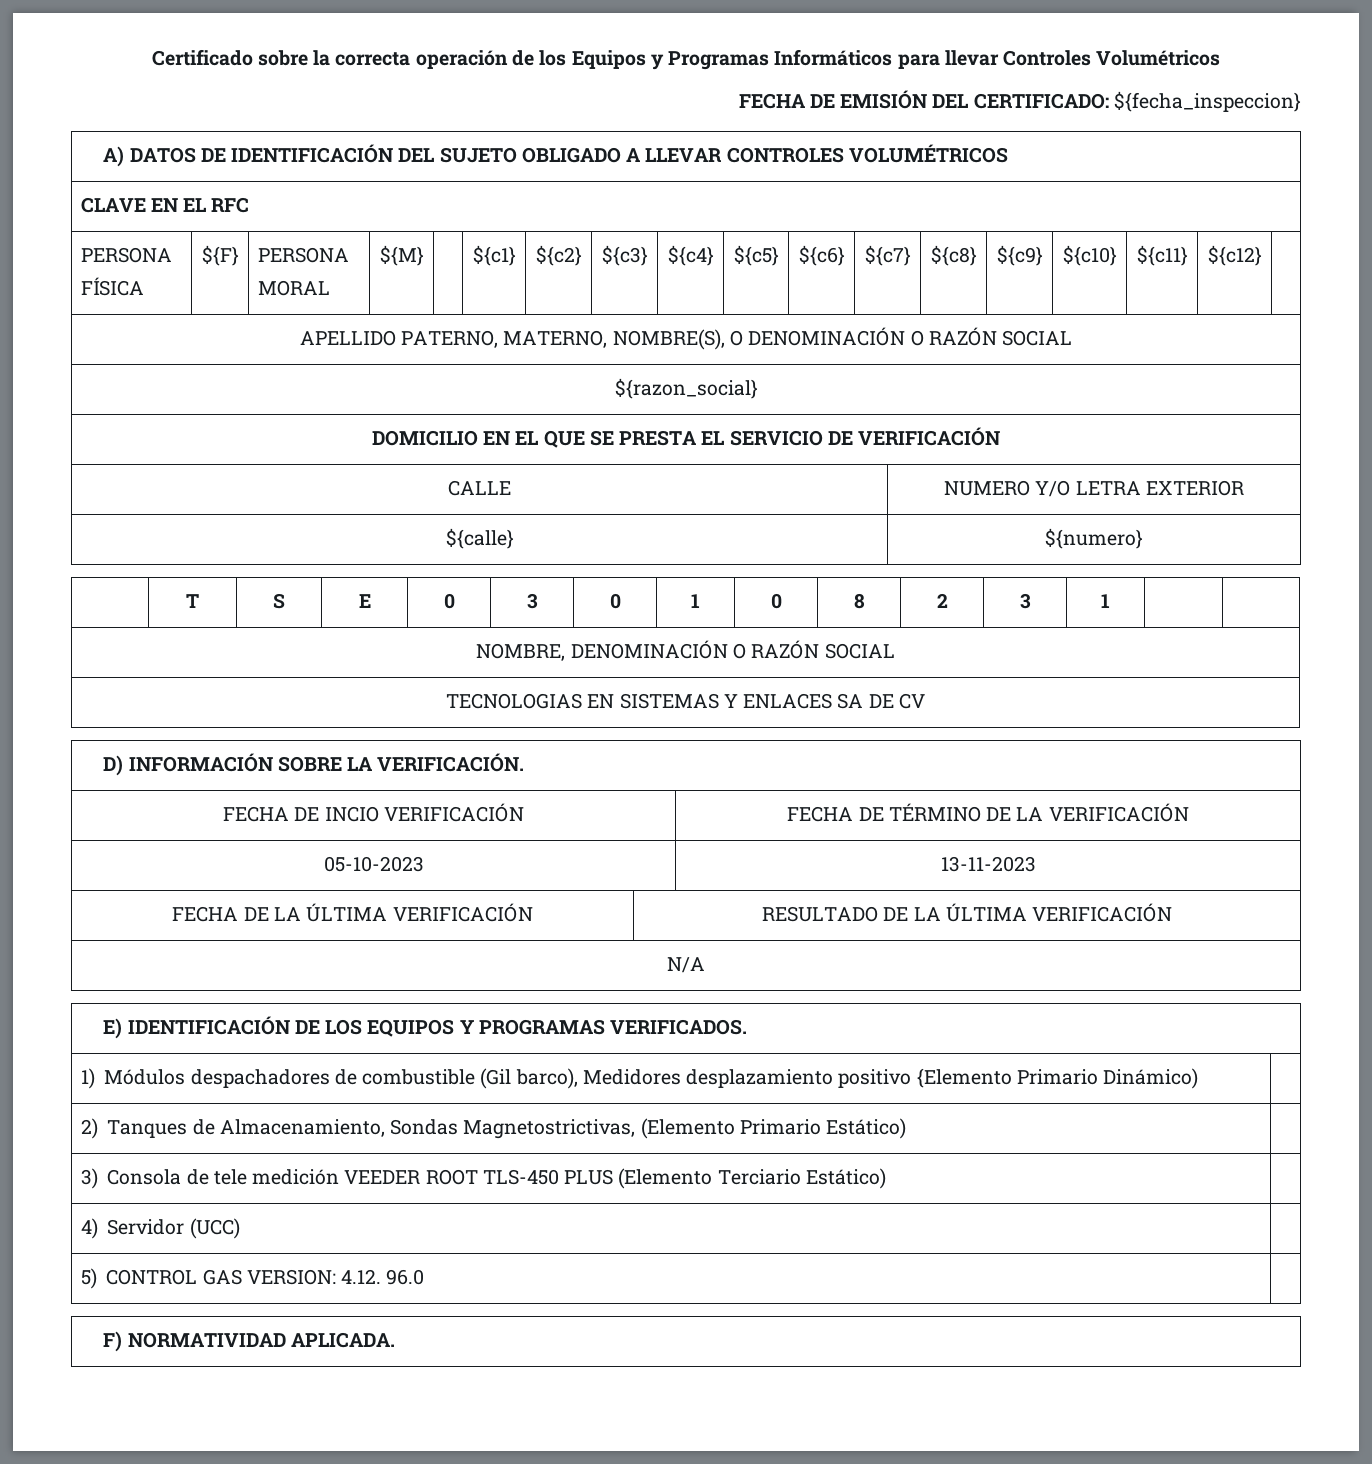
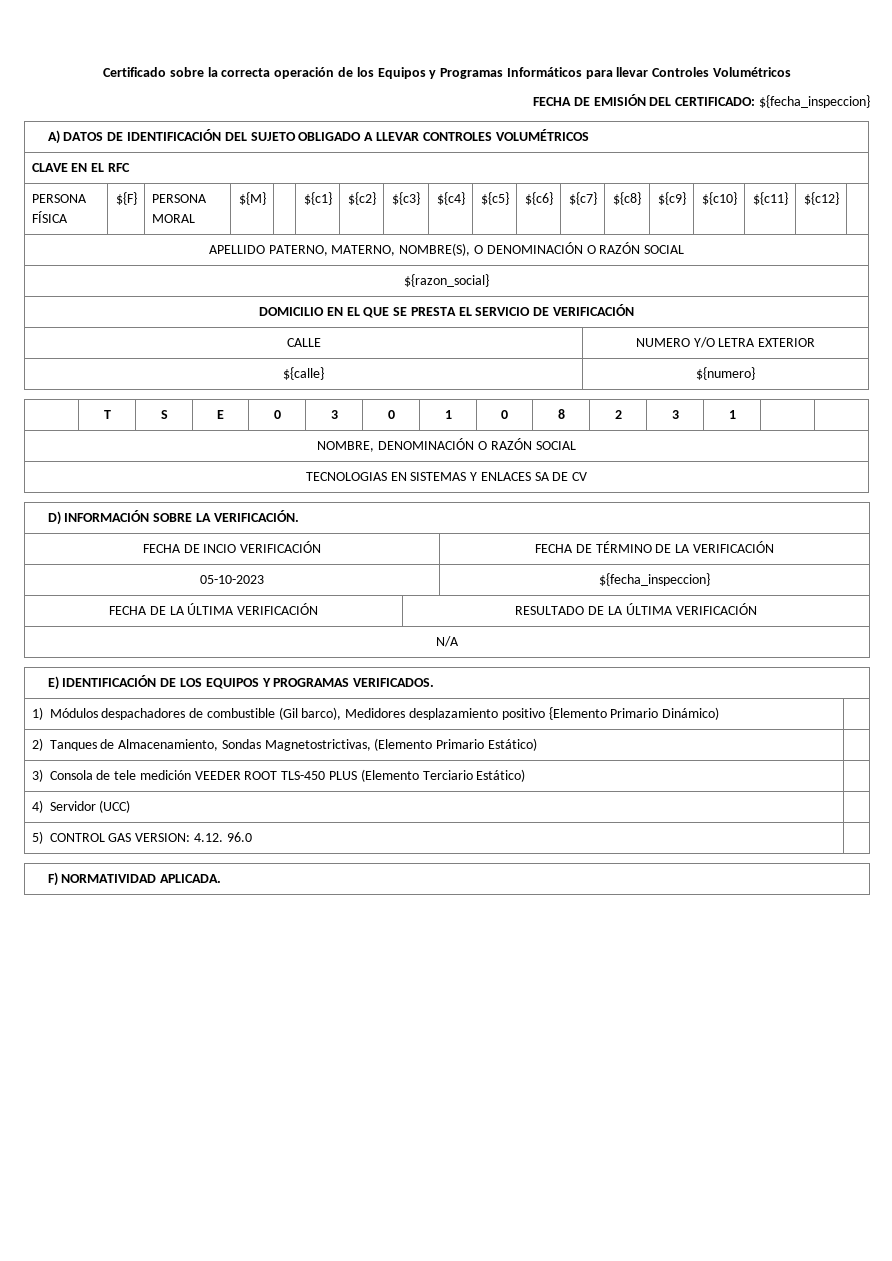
[940,856,1036,872] 13-11-2023 -> [599,573,710,586] ${fecha_inspeccion}

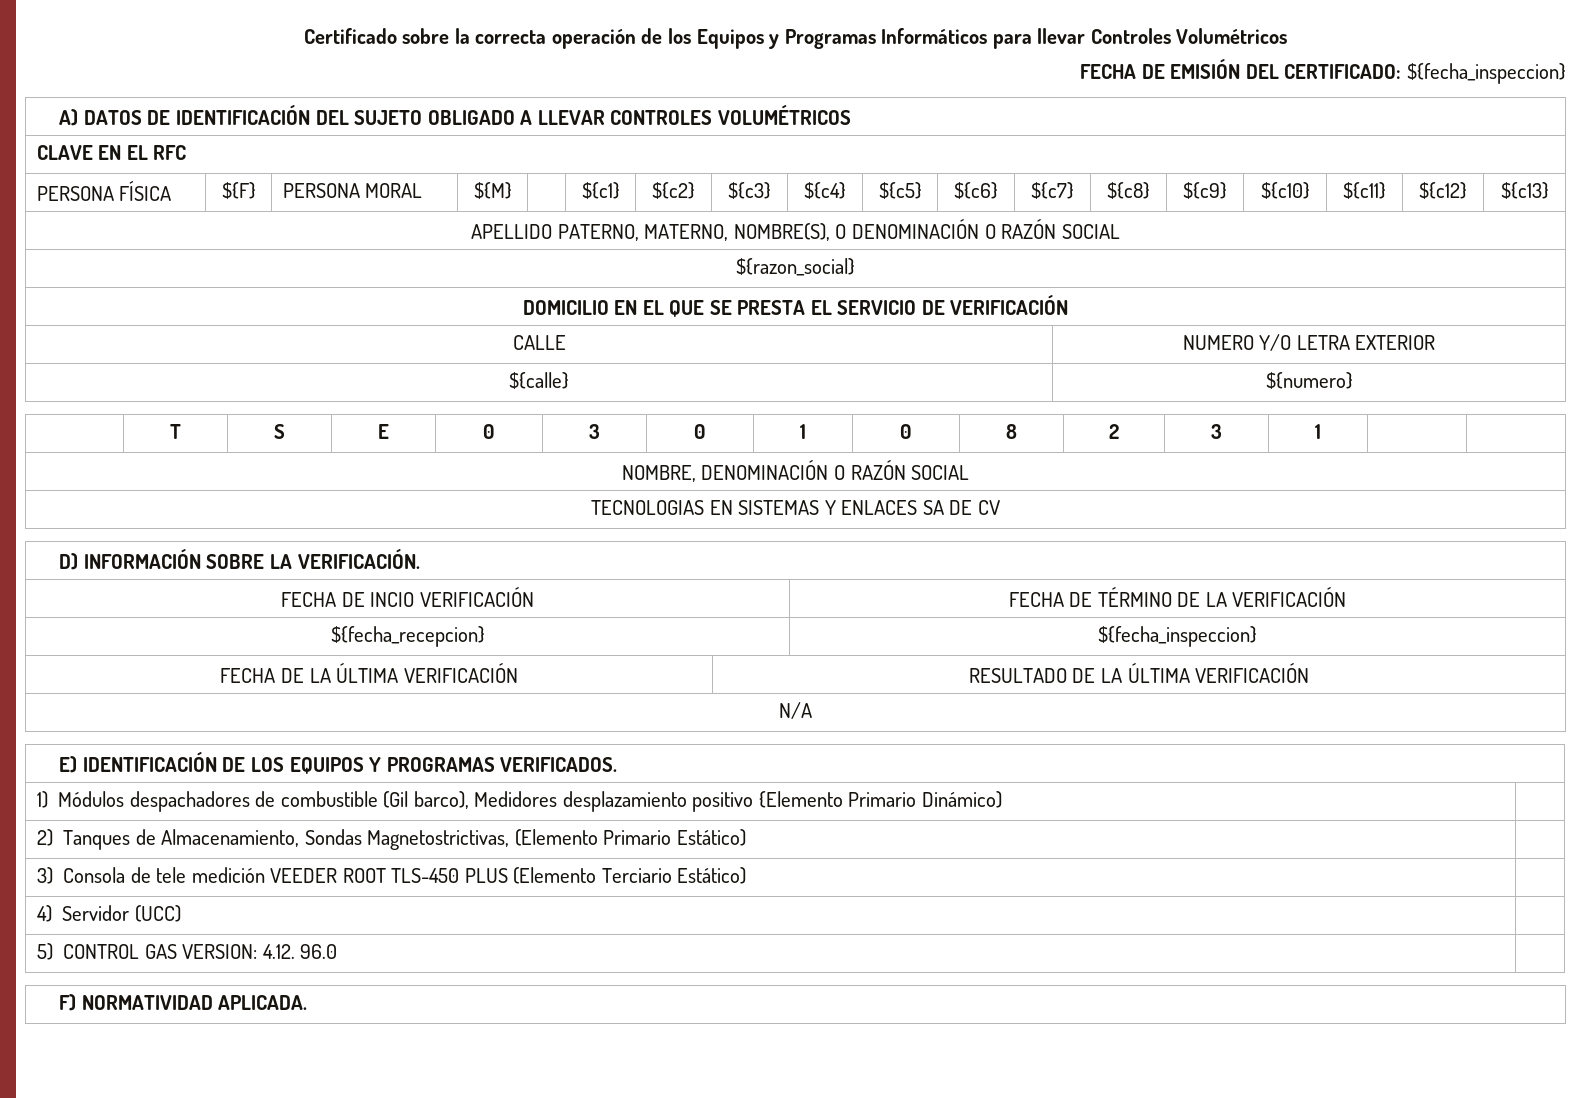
(839, 198) none -> [1500,182,1549,199] ${c13}
[200,575,264,584] 05-10-2023 -> [330,626,485,647] ${fecha_recepcion}

